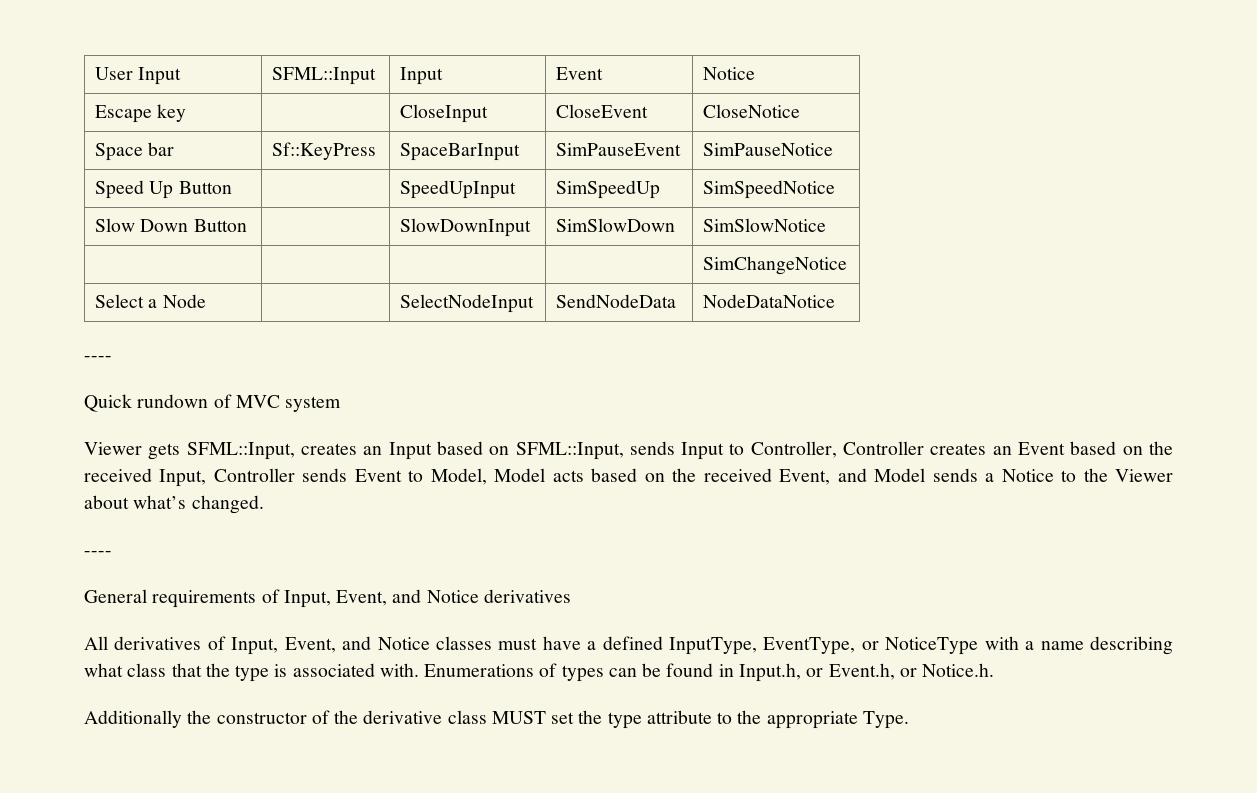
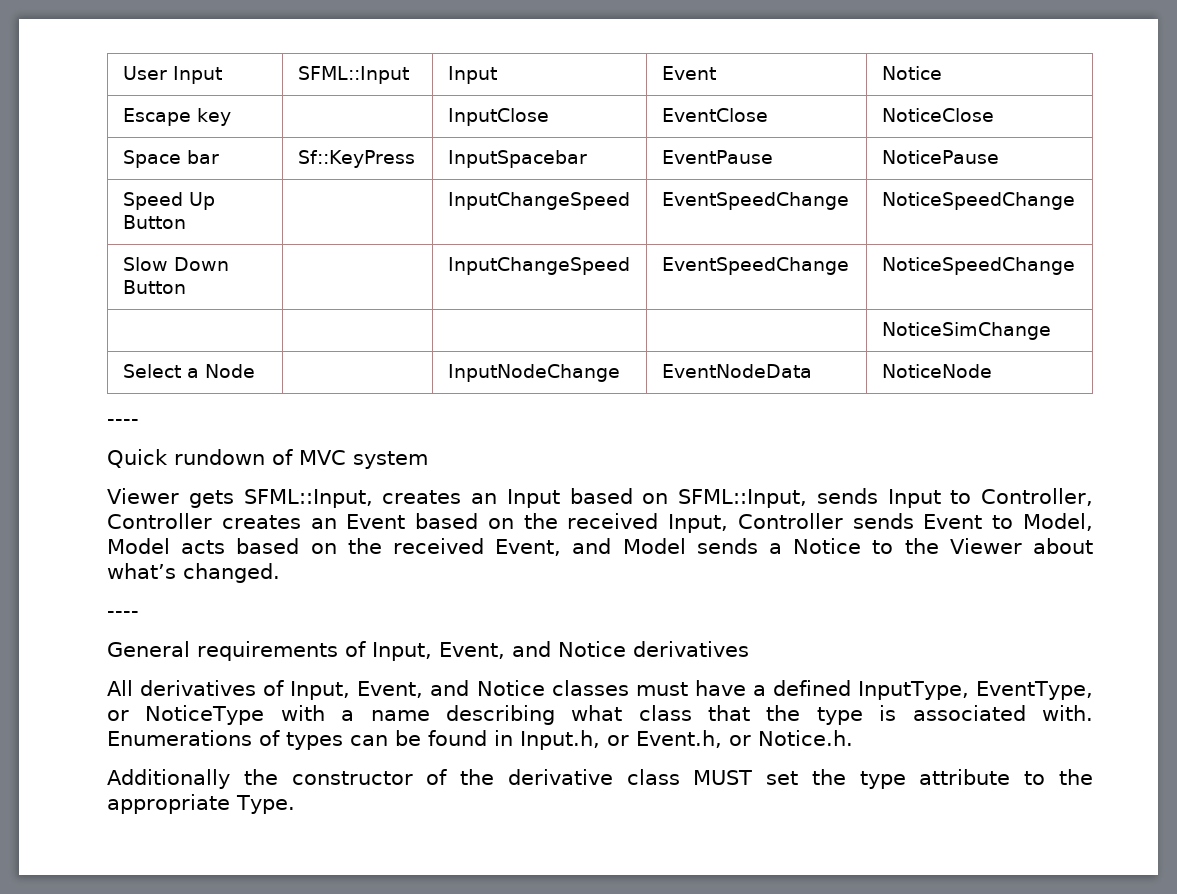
[400,104,489,123] [556,104,649,118] [703,104,801,118] CloseInput | CloseEvent | CloseNotice -> [447,108,549,126] [661,108,768,122] [881,108,994,122] InputClose | EventClose | NoticeClose
[400,143,521,161] [556,143,682,156] [703,143,834,156] SpaceBarInput | SimPauseEvent | SimPauseNotice -> [447,150,587,168] [661,150,773,164] [881,150,999,164] InputSpacebar | EventPause | NoticePause
[400,180,517,199] [556,180,661,199] [703,180,836,199] SpeedUpInput | SimSpeedUp | SimSpeedNotice -> [447,192,630,210] [661,192,849,210] [881,192,1075,210] InputChangeSpeed | EventSpeedChange | NoticeSpeedChange
[400,218,532,237] [556,218,676,232] [703,218,827,232] [703,256,848,275] SlowDownInput | SimSlowDown | SimSlowNotice // | | | | SimChangeNotice -> [447,257,630,275] [661,257,849,275] [881,257,1075,275] [881,322,1051,340] InputChangeSpeed | EventSpeedChange | NoticeSpeedChange // | | | | NoticeSimChange
[400,294,535,313] [556,294,677,308] [703,294,836,308] SelectNodeInput | SendNodeData | NodeDataNotice -> [447,364,620,382] [661,364,812,378] [881,364,992,378] InputNodeChange | EventNodeData | NoticeNode

